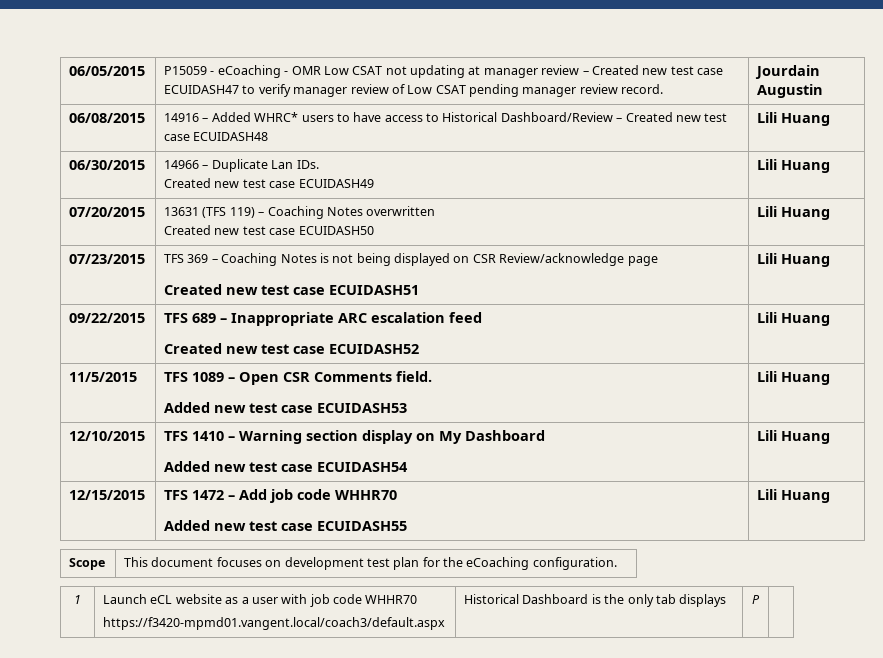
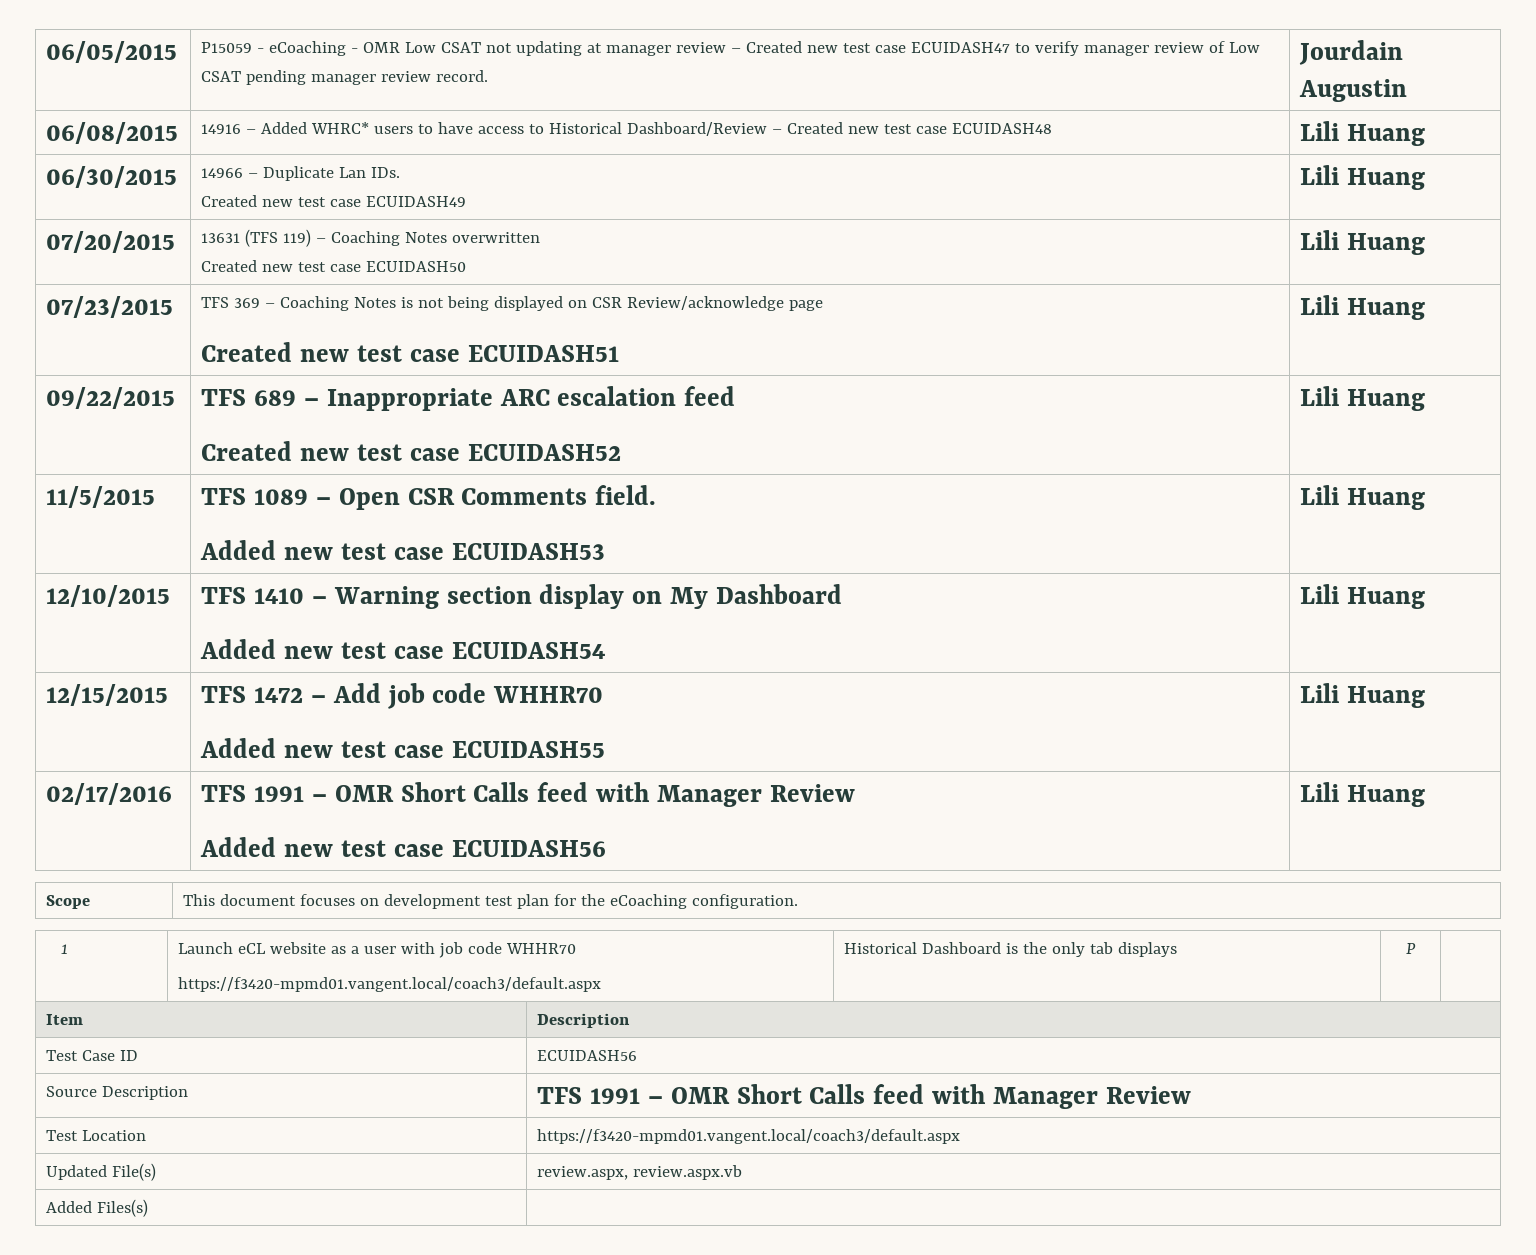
(831, 496) none -> [46,783,173,805] [201,782,855,807] [200,837,606,857] [1300,782,1426,807] // 02/17/2016 | TFS 1991 – OMR Short Calls feed with Manager Review // Added new test case ECUIDASH56 | Lili Huang
(760, 599) none -> [46,1014,84,1025] [537,1013,631,1028] [46,1050,139,1061] [537,1050,638,1061] [46,1086,189,1100] [537,1084,1191,1109] [46,1130,147,1141] [537,1129,961,1144] [46,1163,157,1181] [537,1165,743,1180] [46,1199,149,1217] // Item | Description // Test Case ID | ECUIDASH56 // Source Description | TFS 1991 – OMR Short Calls feed with Manager Review // Test Location | https://f3420-mpmd01.vangent.local/coach3/default.aspx // Updated File(s) | review.aspx, review.aspx.vb // Added Files(s) |

